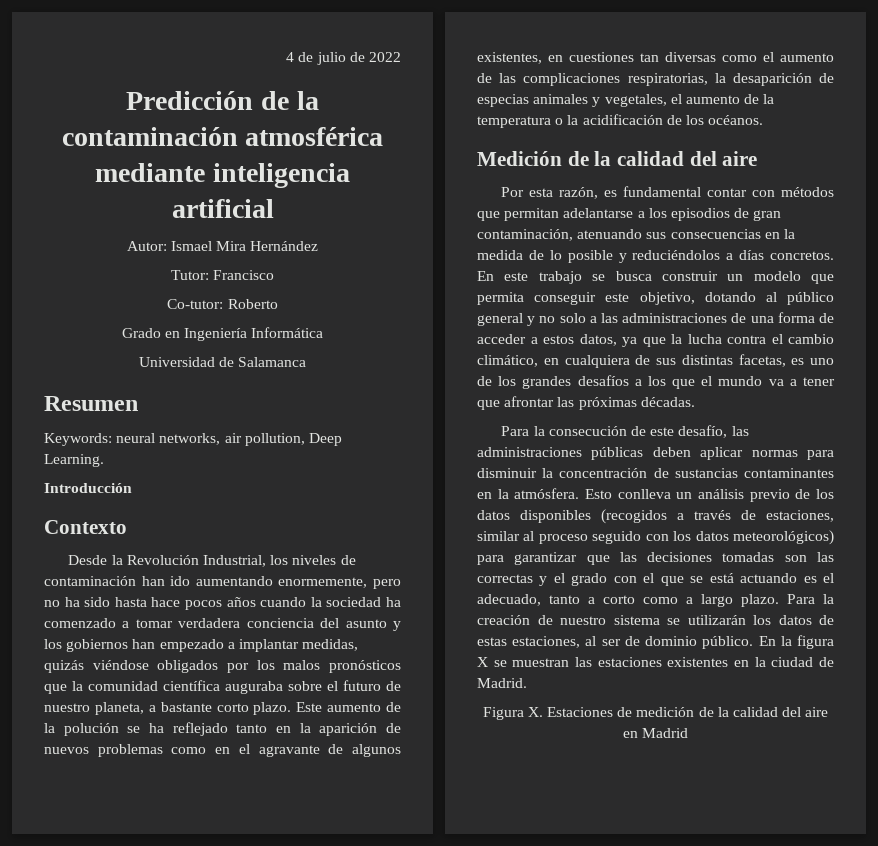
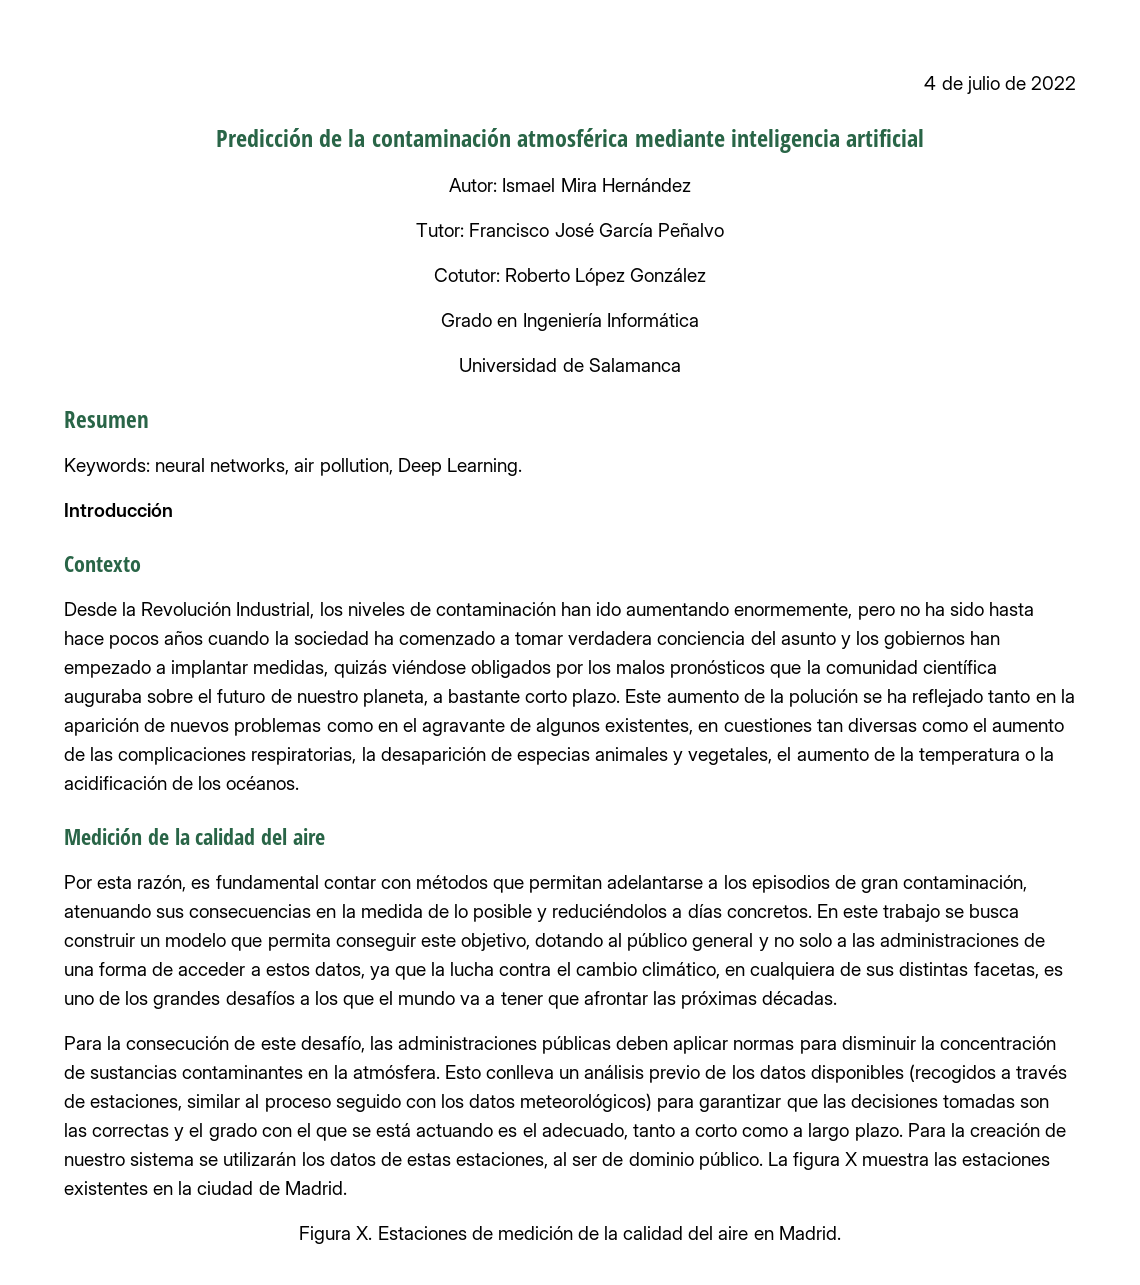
[167,299,224,309] // Co-tutor: -> [554,223,724,237] [433,268,500,282] José García Peñalvo // Cotutor:
(278, 304) none -> [575,268,707,286] López González
[758,635,834,649] [477,657,570,667] En la figura X se muestran -> [767,1152,930,1170] La figura X muestra
[642,728,689,738] Madrid -> [778,1226,841,1240] Madrid.

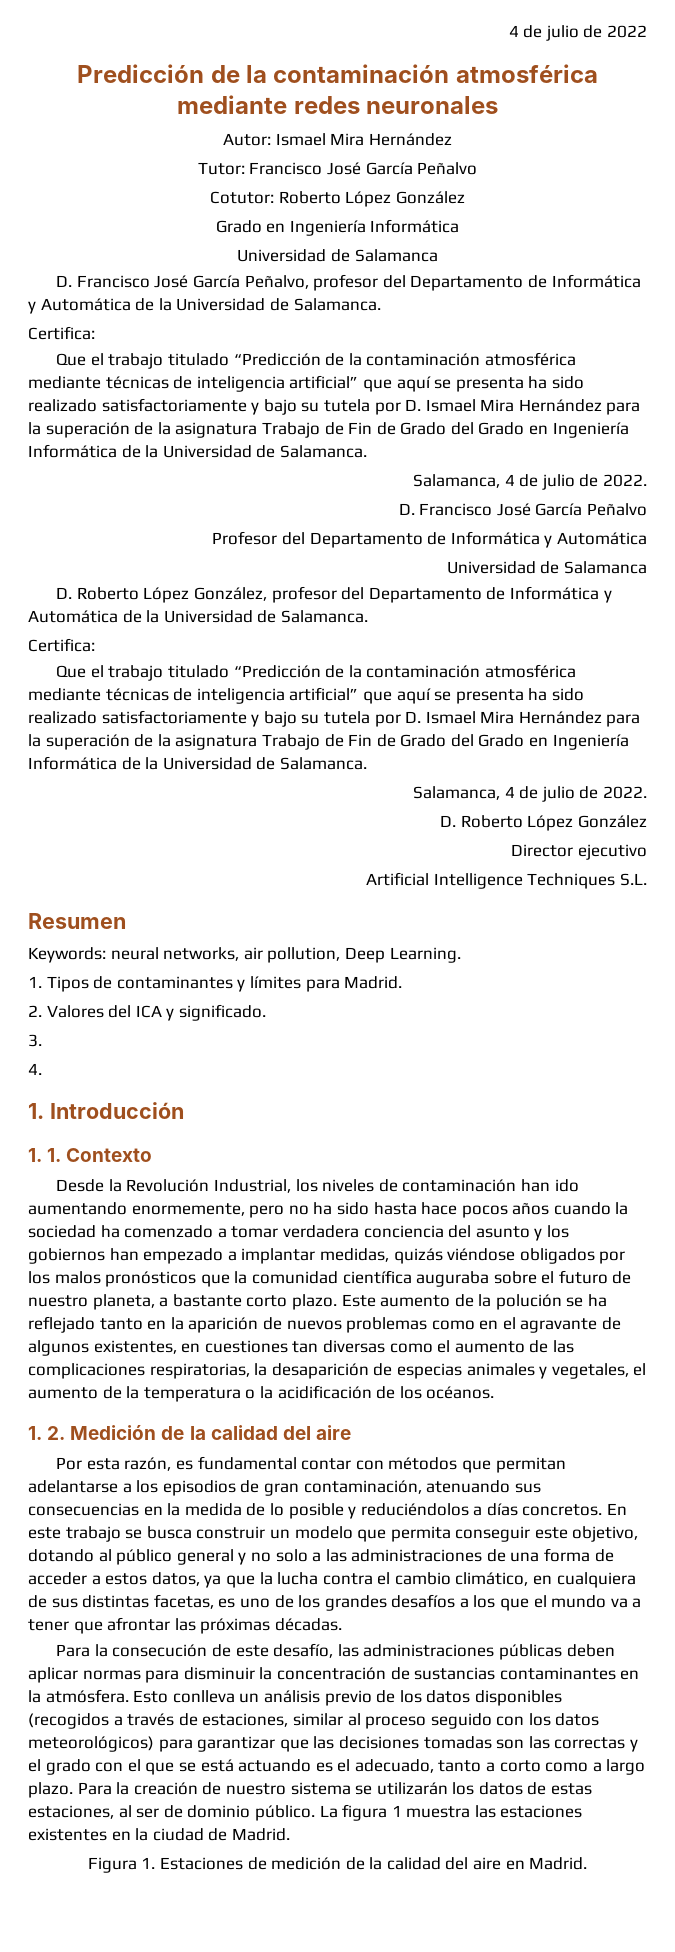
[730,129,925,153] inteligencia artificial -> [293,96,498,114] redes neuronales
(681, 365) none -> [56,274,641,291] [28,298,381,314] [28,326,95,340] [56,352,576,369] [28,375,584,392] [28,398,641,415] [28,422,629,438] [28,444,367,458] [413,474,647,490] [398,503,647,516] [212,531,647,548] [446,561,647,574] [56,586,612,603] [28,610,368,623] [28,638,95,652] [56,664,576,681] [28,687,584,704] [28,710,641,727] [28,734,629,750] [28,756,367,770] [413,786,647,802] [440,815,647,831] [511,844,647,860] [366,872,647,889] // D. Francisco José García Peñalvo, profesor del Departamento de Informática y Automática de la Universidad de Salamanca. // Certifica: // Que el trabajo titulado “Predicción de la contaminación atmosférica mediante técnicas de inteligencia artificial” que aquí se presenta ha sido realizado satisfactoriamente y bajo su tutela por D. Ismael Mira Hernández para la superación de la asignatura Trabajo de Fin de Grado del Grado en Ingeniería Informática de la Universidad de Salamanca. // Salamanca, 4 de julio de 2022. // D. Francisco José García Peñalvo // Profesor del Departamento de Informática y Automática // Universidad de Salamanca // D. Roberto López González, profesor del Departamento de Informática y Automática de la Universidad de Salamanca. // Certifica: // Que el trabajo titulado “Predicción de la contaminación atmosférica mediante técnicas de inteligencia artificial” que aquí se presenta ha sido realizado satisfactoriamente y bajo su tutela por D. Ismael Mira Hernández para la superación de la asignatura Trabajo de Fin de Grado del Grado en Ingeniería Informática de la Universidad de Salamanca. // Salamanca, 4 de julio de 2022. // D. Roberto López González // Director ejecutivo // Artificial Intelligence Techniques S.L.
(522, 467) none -> [28,976,403,992] [28,1004,266,1021] [28,1034,42,1047] [28,1063,42,1075] [28,1103,44,1119] 1. Tipos de contaminantes y límites para Madrid. // 2. Valores del ICA y significado. // 3. // 4. // 1.
(173, 510) none -> [28,1148,62,1162] 1. 1.
(300, 783) none -> [28,1426,66,1440] 1. 2.
[845,1152,859,1166] X -> [391,1805,402,1817] 1
[356,1226,373,1240] X. -> [141,1857,156,1869] 1.

